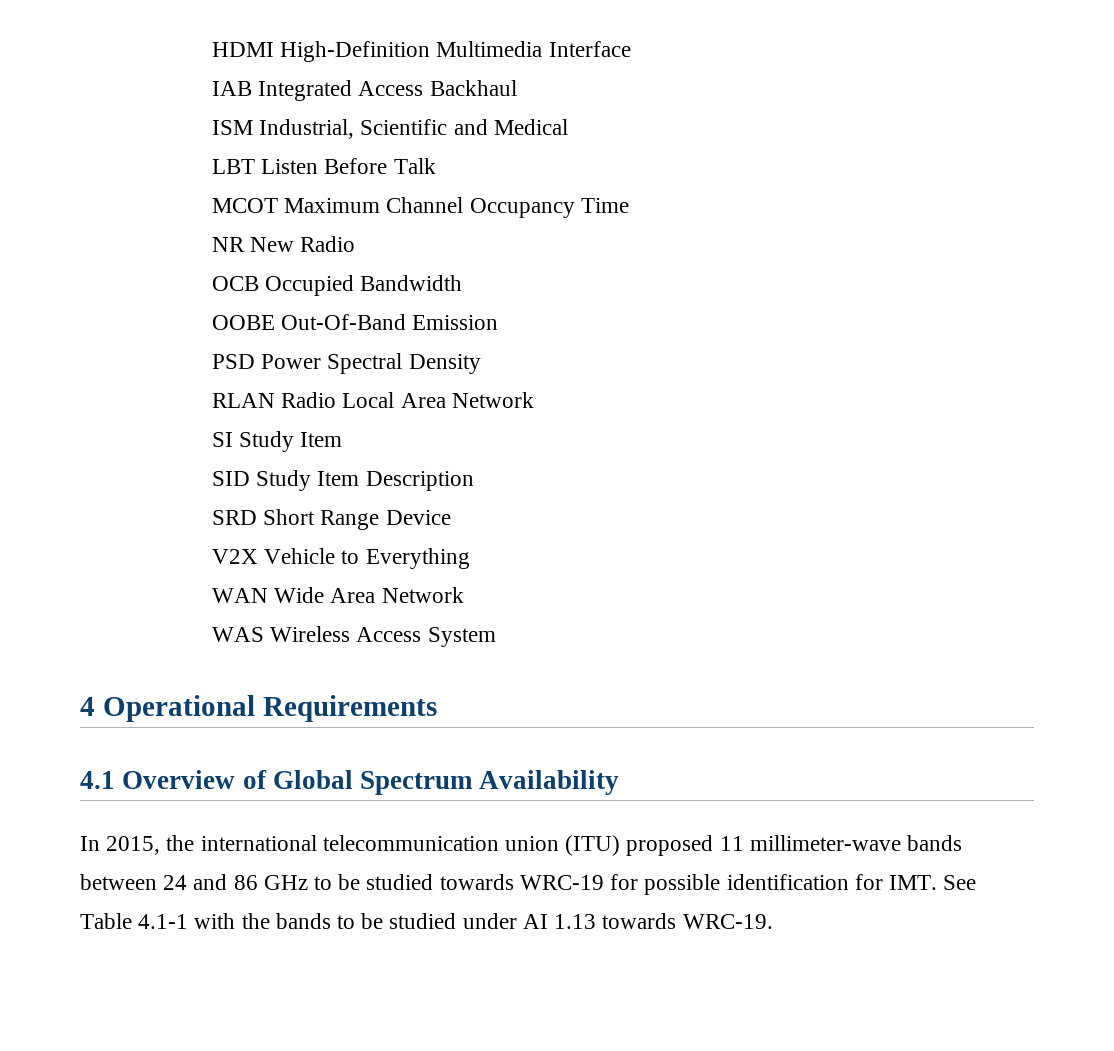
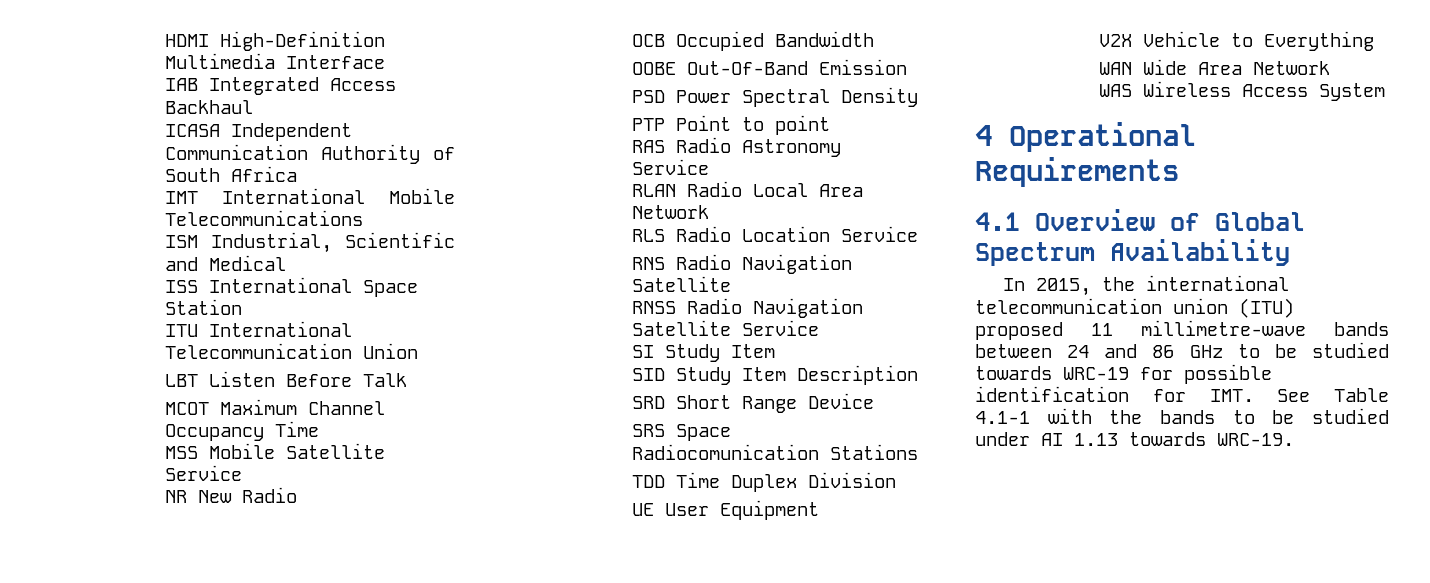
(517, 88) none -> [165,123,353,141] [165,144,455,164] [165,166,298,182] [165,188,455,204] [165,210,364,226] // ICASA Independent Communication Authority of South Africa // IMT International Mobile Telecommunications
(568, 127) none -> [165,277,419,297] [165,299,243,315] [165,321,353,337] [165,343,419,359] // ISS International Space Station // ITU International Telecommunication Union
(629, 205) none -> [165,443,386,459] [165,465,243,481] // MSS Mobile Satellite Service
(481, 364) none -> [632,115,831,135] [632,137,842,157] [632,159,710,175] // PTP Point to point // RAS Radio Astronomy Service
(534, 400) none -> [632,226,919,242] [632,254,853,274] [632,276,732,292] [632,298,864,318] [632,320,820,336] // RLS Radio Location Service // RNS Radio Navigation Satellite // RNSS Radio Navigation Satellite Service
(451, 517) none -> [632,424,732,441] [632,444,919,460] [632,472,897,492] [632,500,820,520] // SRS Space Radiocomunication Stations // TDD Time Duplex Division // UE User Equipment
[749,835,901,851] millimeter-wave -> [1141,320,1306,336] millimetre-wave

